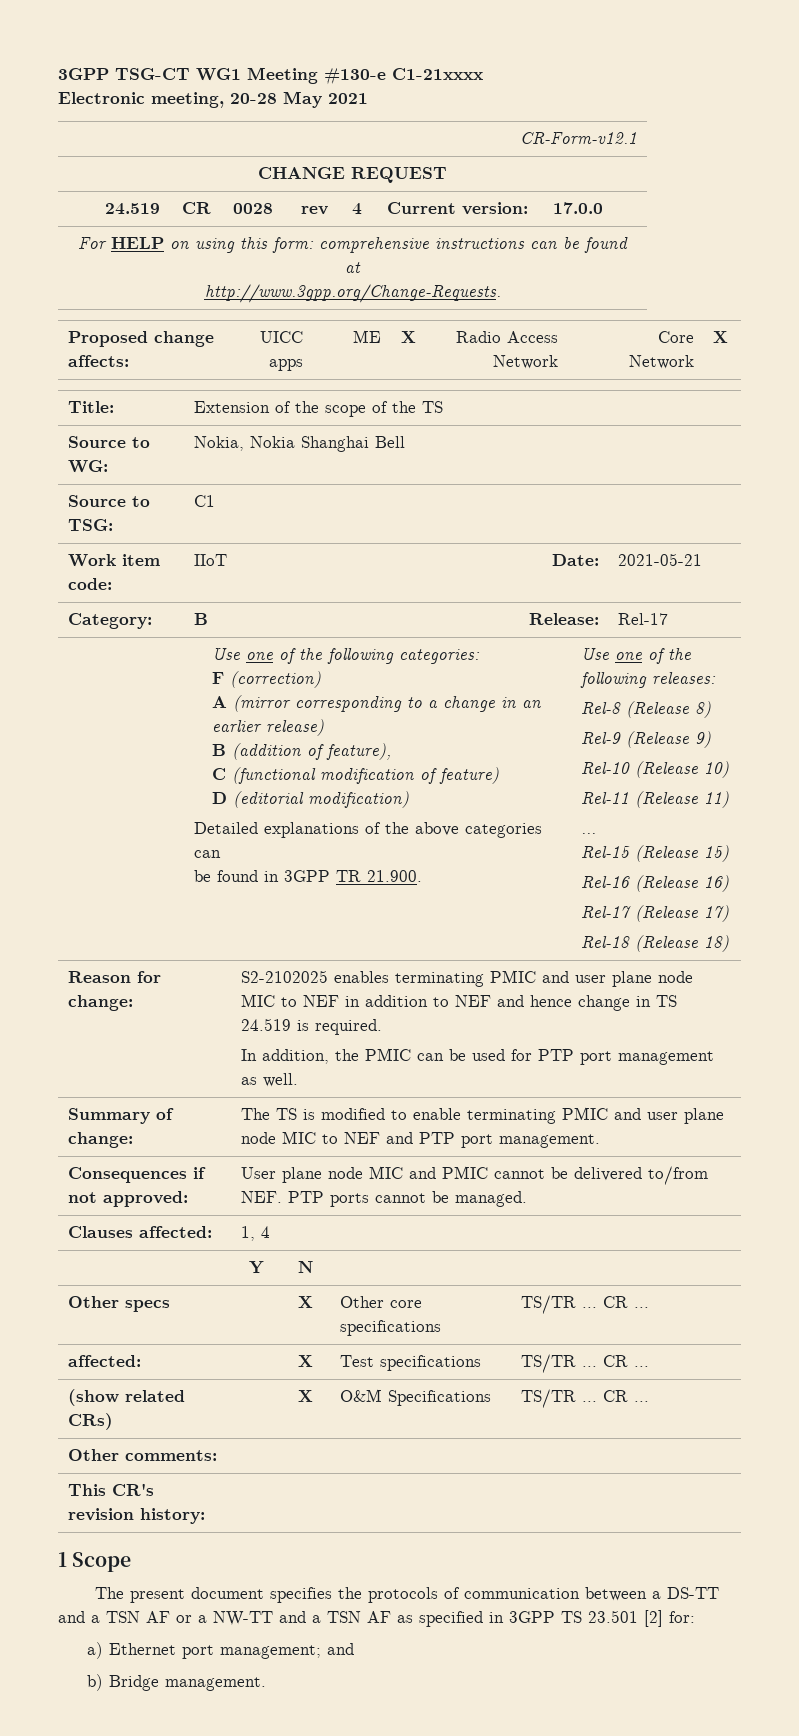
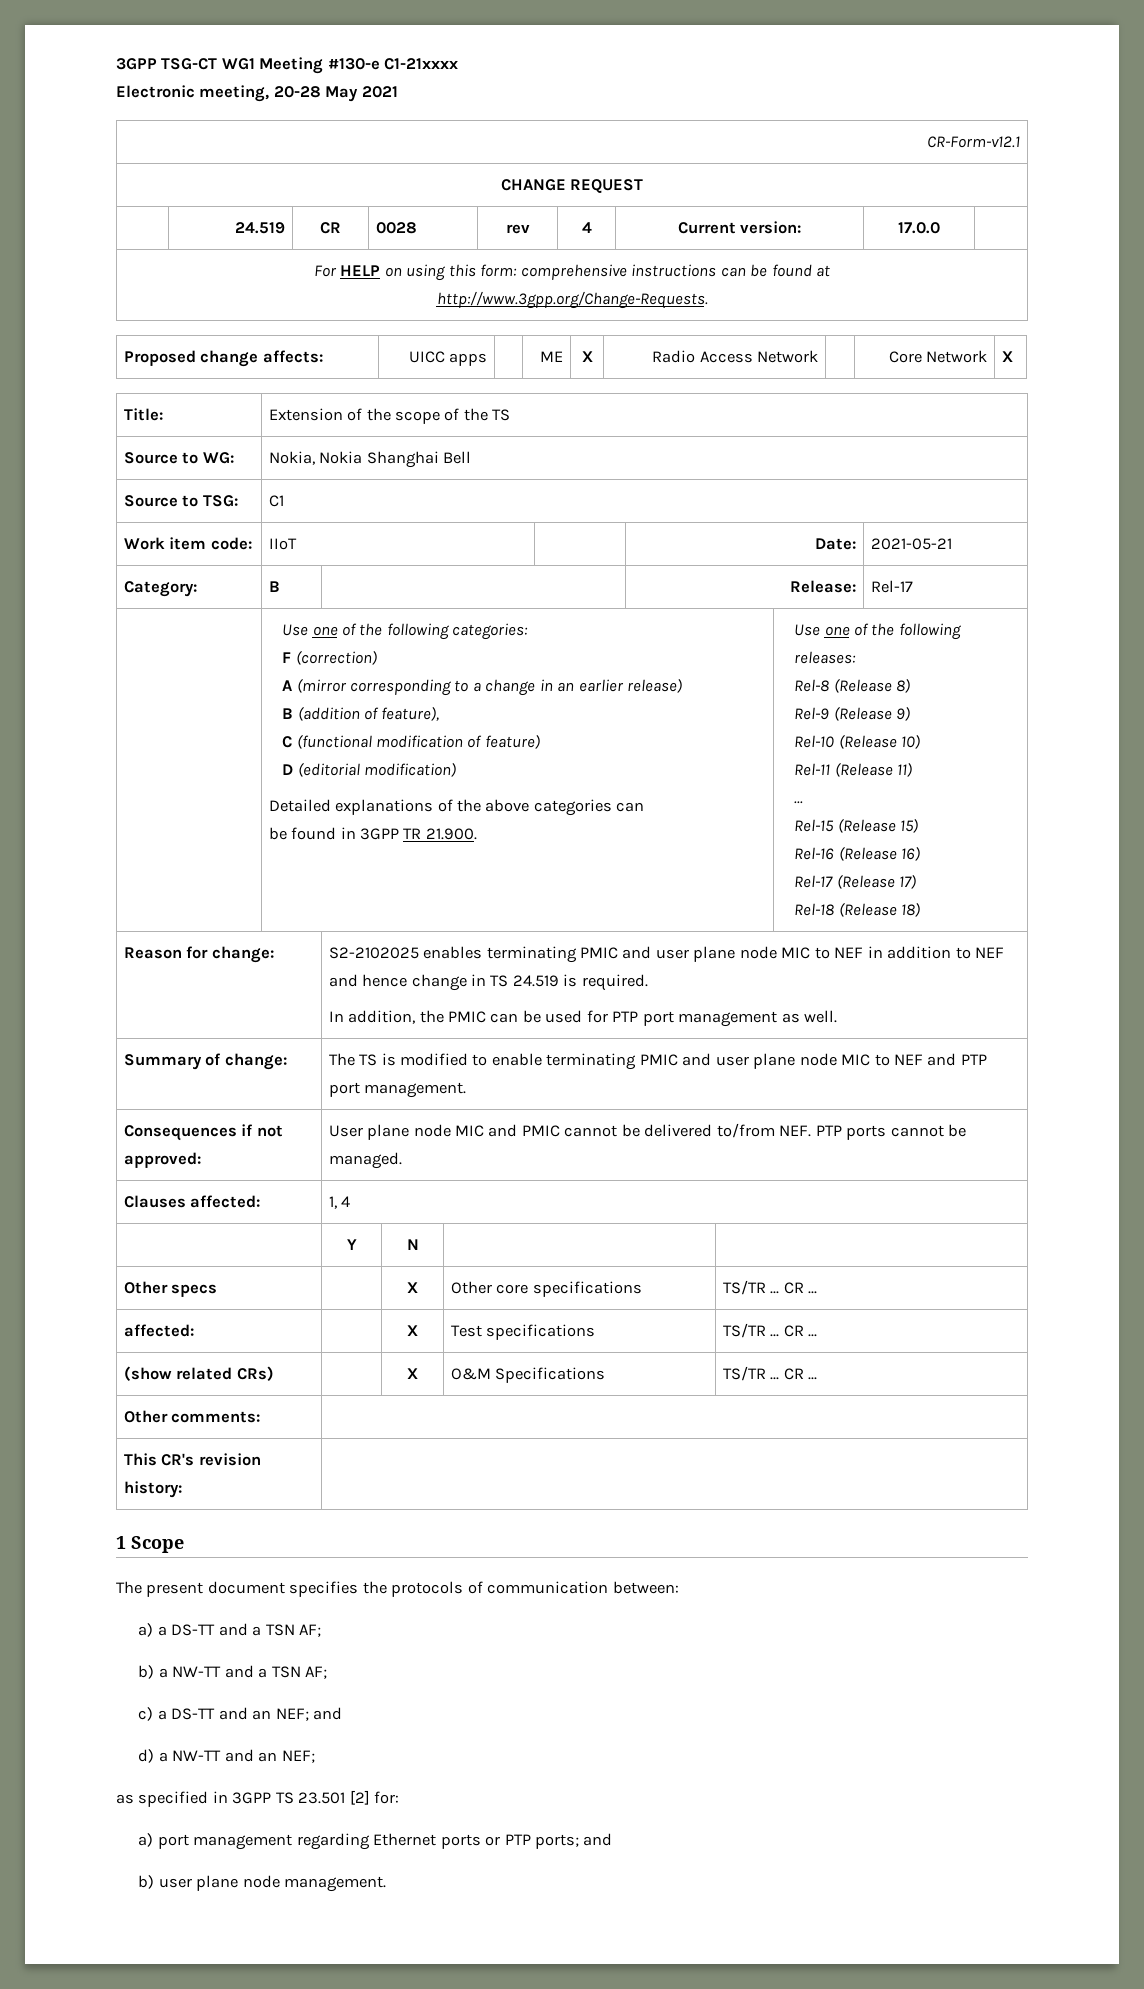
[584,1587,647,1601] between -> [612,1581,679,1594] [138,1623,154,1637] between: // a)
[146,1611,192,1623] AF or -> [299,1624,322,1637] [138,1665,155,1679] AF; // b)
[367,1611,391,1623] AF -> [305,1666,328,1679] [138,1707,343,1721] [138,1749,315,1763] AF; // c) a DS-TT and an NEF; and // d) a NW-TT and an NEF; //
[109,1643,322,1659] Ethernet port management; -> [157,1833,579,1850] port management regarding Ethernet ports or PTP ports;
[109,1675,160,1691] Bridge -> [158,1875,280,1891] user plane node

